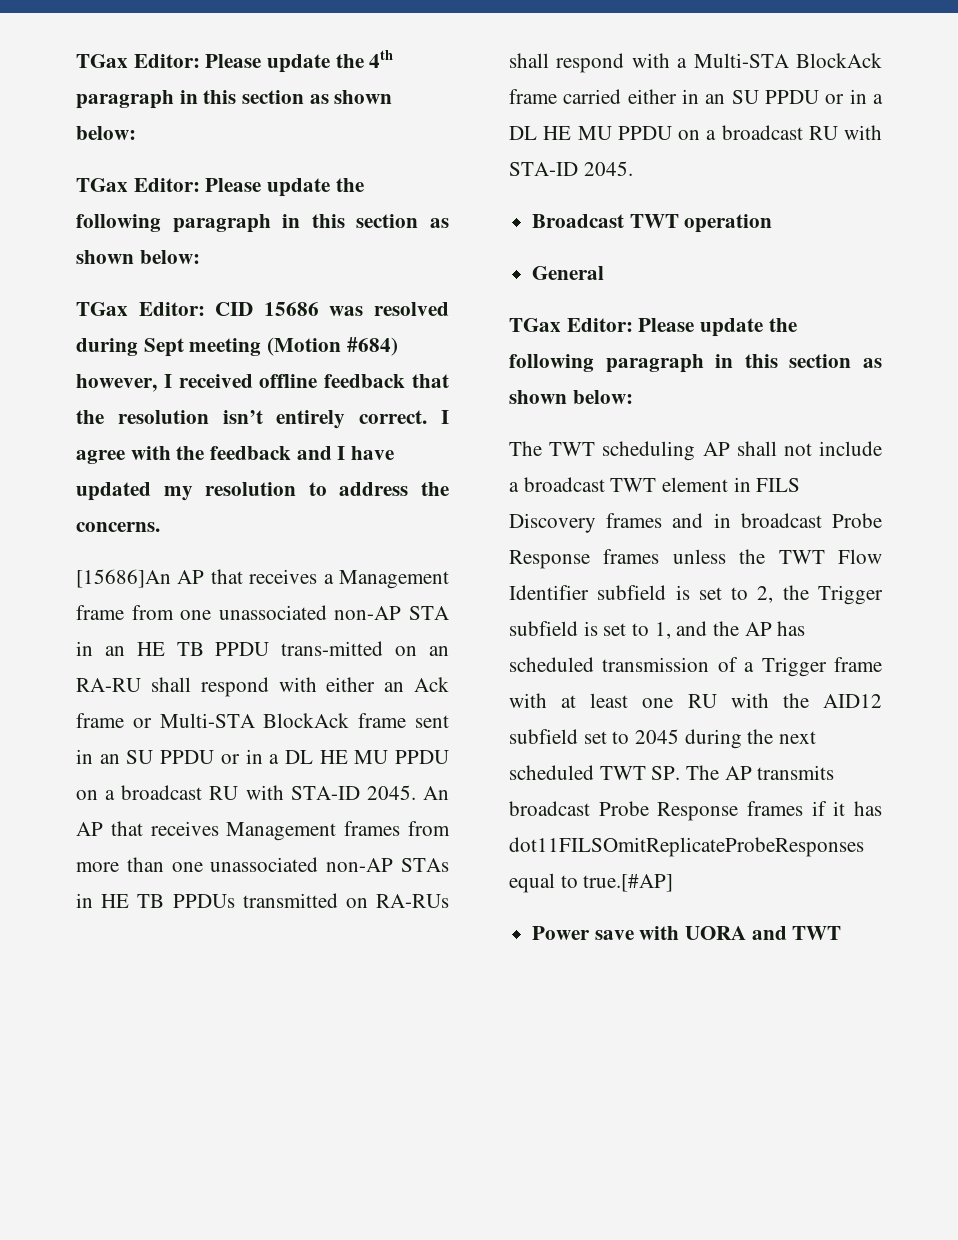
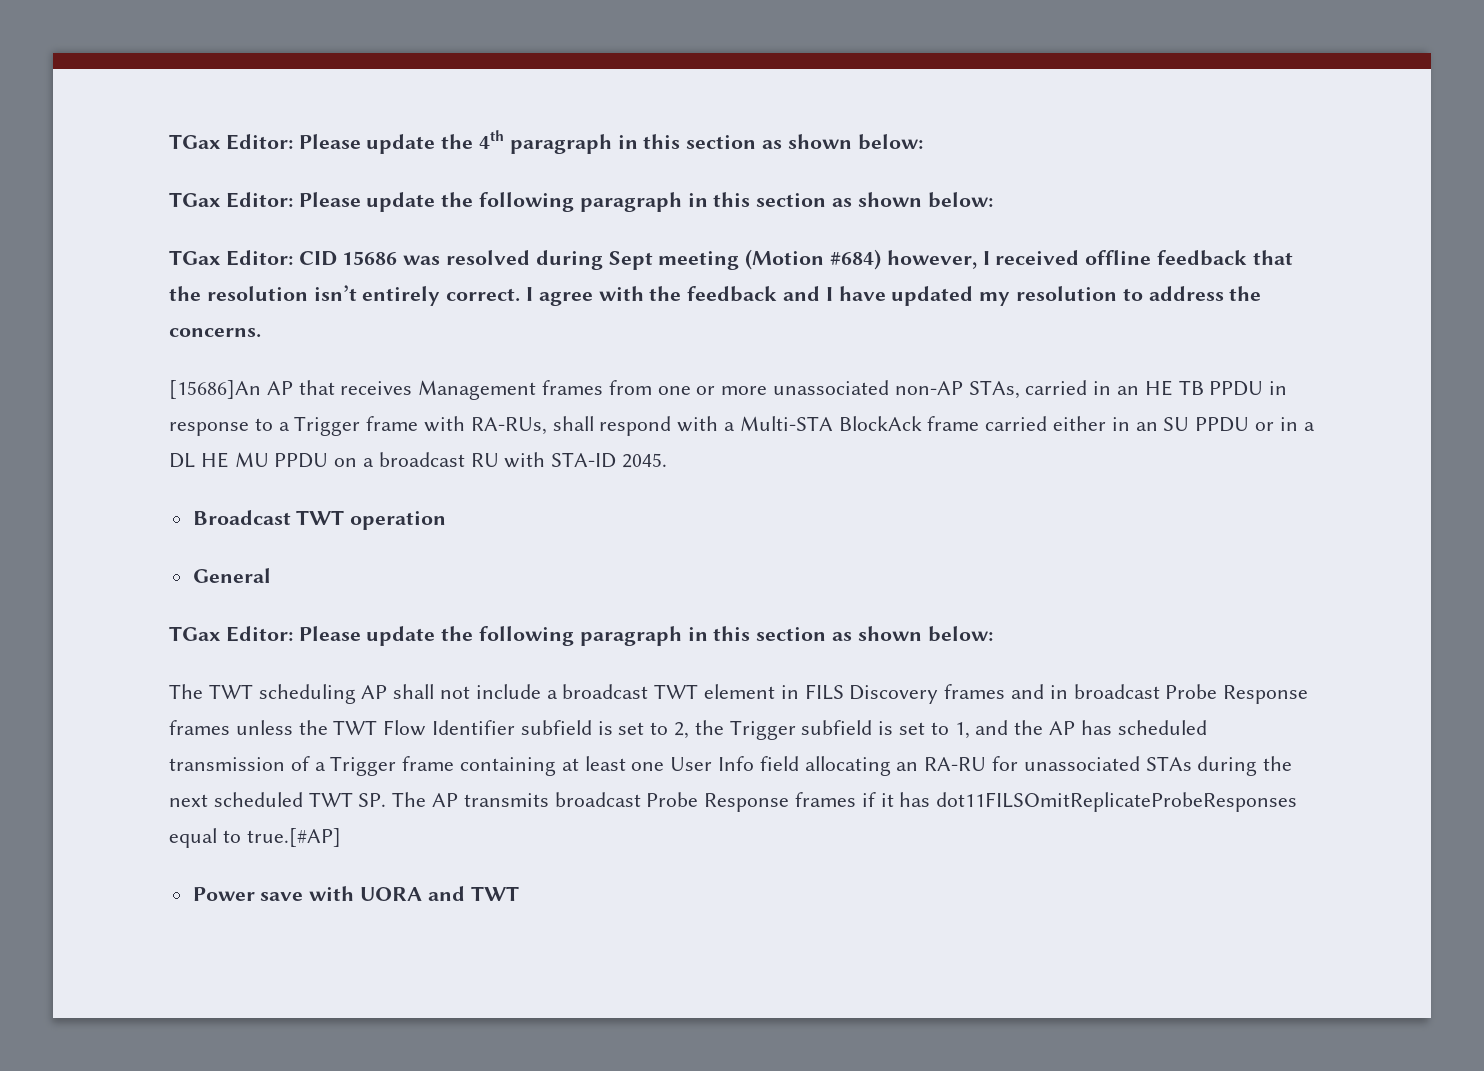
[323,570,449,589] [76,605,449,620] a Management frame from one unassociated non-AP STA -> [418,380,1088,400] Management frames from one or more unassociated non-AP STAs, carried
[281,641,449,656] [76,677,449,697] [76,713,449,728] [76,749,449,764] [76,785,449,800] [76,821,450,841] [76,857,449,872] [76,893,449,908] trans-mitted on an RA-RU shall respond with either an Ack frame or Multi-STA BlockAck frame sent in an SU PPDU or in a DL HE MU PPDU on a broadcast RU with STA-ID 2045. An AP that receives Management frames from more than one unassociated non-AP STAs in HE TB PPDUs transmitted on RA-RUs -> [1269,381,1288,395] [169,416,547,436] in response to a Trigger frame with RA-RUs,
[509,693,547,708] with -> [460,757,557,776] containing
[687,693,882,708] [509,729,680,744] RU with the AID12 subfield set to 2045 -> [670,756,1192,776] User Info field allocating an RA-RU for unassociated STAs

